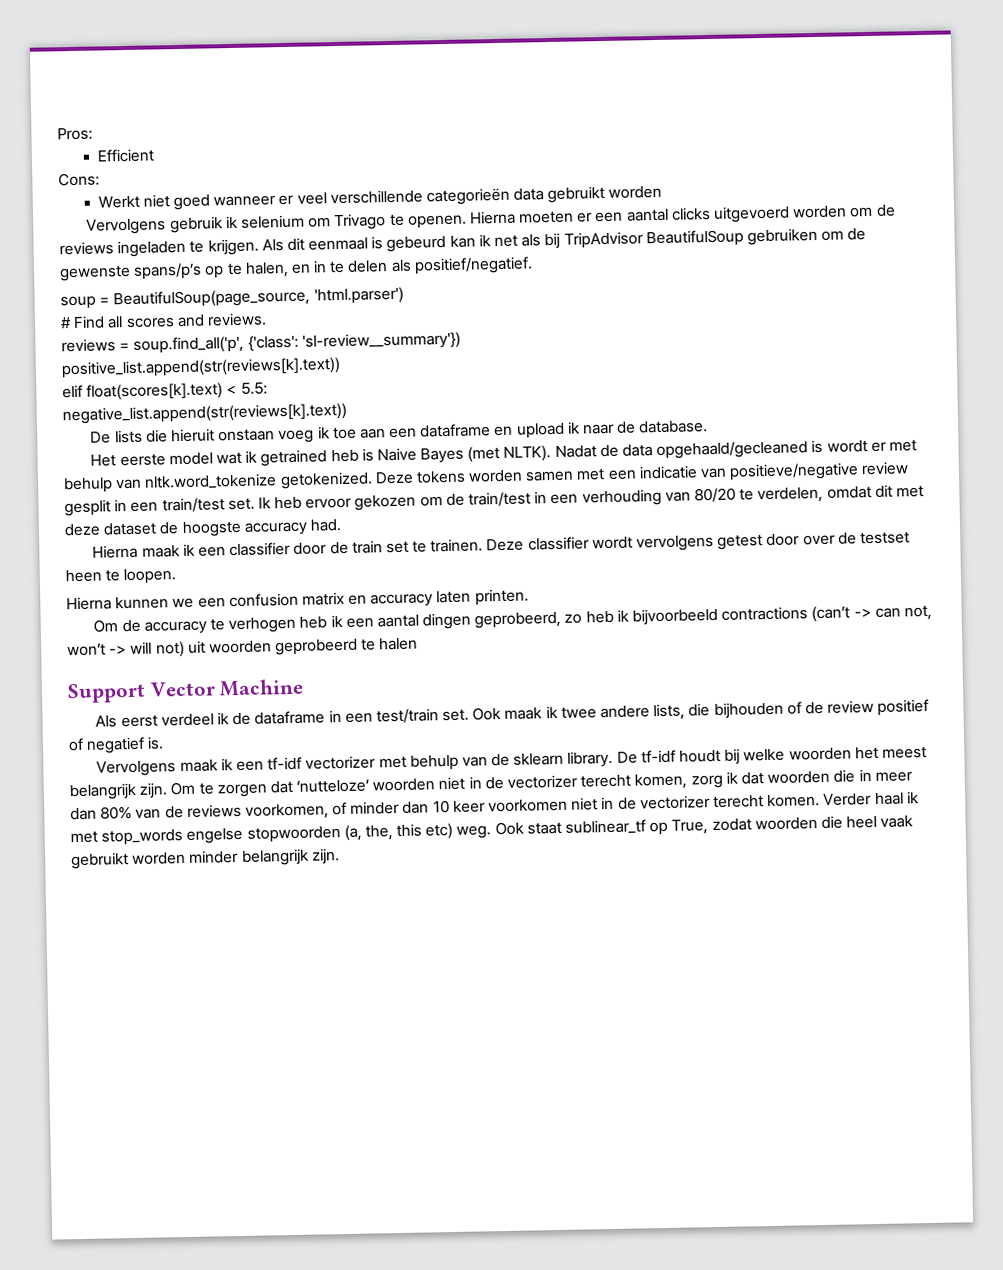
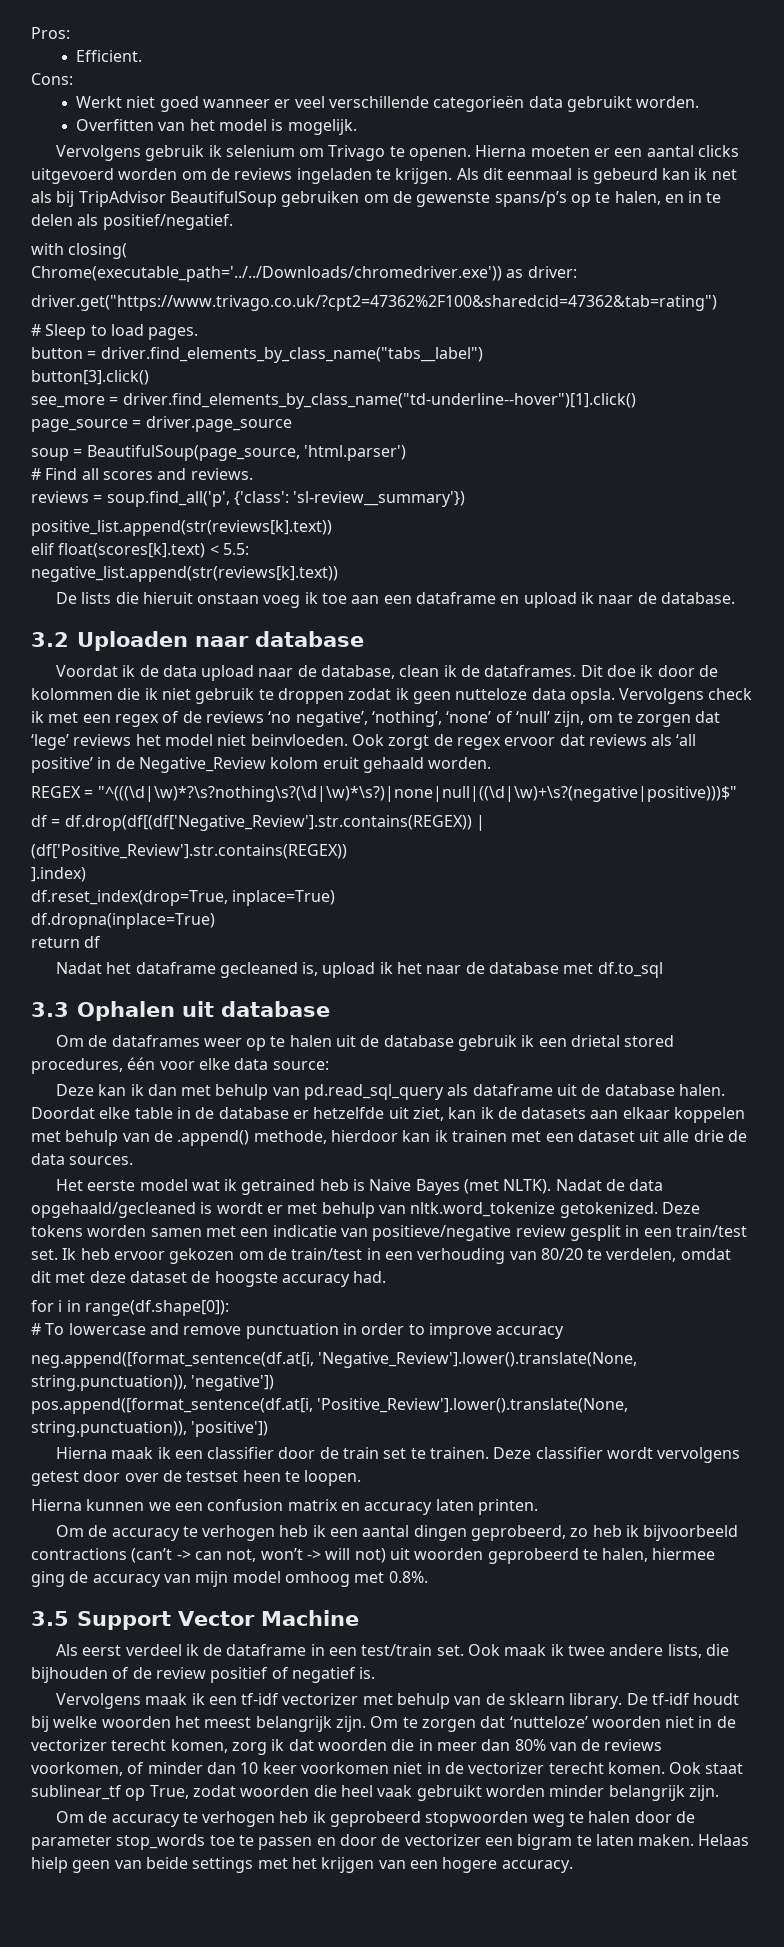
[96,148,155,163] Efficient -> [76,50,143,62] Efficient.
[608,185,663,199] worden -> [636,96,700,108] [76,119,357,135] worden. // Overfitten van het model is mogelijk.
(533, 265) none -> [31,243,128,259] [31,266,577,282] [31,295,717,311] [31,324,199,340] [31,347,483,363] [31,370,149,385] [31,393,636,409] [31,416,292,432] // with closing( // Chrome(executable_path='../../Downloads/chromedriver.exe')) as driver: // driver.get("https://www.trivago.co.uk/?cpt2=47362%2F100&sharedcid=47362&tab=rating") // # Sleep to load pages. // button = driver.find_elements_by_class_name("tabs__label") // button[3].click() // see_more = driver.find_elements_by_class_name("td-underline--hover")[1].click() // page_source = driver.page_source
(709, 427) none -> [31,631,364,651] [55,665,718,681] [31,688,753,704] [31,711,721,727] [31,734,697,750] [31,757,492,773] [31,786,737,802] [31,815,485,831] [31,844,347,859] [31,867,86,882] [31,890,336,906] [31,913,215,929] [31,936,102,948] [55,962,663,978] [31,1001,330,1021] [55,1035,675,1051] [31,1057,329,1074] [55,1084,726,1100] [31,1107,746,1123] [31,1130,748,1146] [31,1153,134,1165] // 3.2 Uploaden naar database // Voordat ik de data upload naar de database, clean ik de dataframes. Dit doe ik door de kolommen die ik niet gebruik te droppen zodat ik geen nutteloze data opsla. Vervolgens check ik met een regex of de reviews ‘no negative’, ‘nothing’, ‘none’ of ‘null’ zijn, om te zorgen dat ‘lege’ reviews het model niet beinvloeden. Ook zorgt de regex ervoor dat reviews als ‘all positive’ in de Negative_Review kolom eruit gehaald worden. // REGEX = "^(((\d|\w)*?\s?nothing\s?(\d|\w)*\s?)|none|null|((\d|\w)+\s?(negative|positive)))$" // df = df.drop(df[(df['Negative_Review'].str.contains(REGEX)) | // (df['Positive_Review'].str.contains(REGEX)) // ].index) // df.reset_index(drop=True, inplace=True) // df.dropna(inplace=True) // return df // Nadat het dataframe gecleaned is, upload ik het naar de database met df.to_sql // 3.3 Ophalen uit database // Om de dataframes weer op te halen uit de database gebruik ik een drietal stored procedures, één voor elke data source: // Deze kan ik dan met behulp van pd.read_sql_query als dataframe uit de database halen. Doordat elke table in de database er hetzelfde uit ziet, kan ik de datasets aan elkaar koppelen met behulp van de .append() methode, hierdoor kan ik trainen met een dataset uit alle drie de data sources.
(342, 525) none -> [31,1300,229,1316] [31,1323,565,1339] [31,1352,638,1368] [31,1375,275,1391] [31,1398,629,1414] [31,1421,269,1437] // for i in range(df.shape[0]): // # To lowercase and remove punctuation in order to improve accuracy // neg.append([format_sentence(df.at[i, 'Negative_Review'].lower().translate(None, string.punctuation)), 'negative']) // pos.append([format_sentence(df.at[i, 'Positive_Review'].lower().translate(None, string.punctuation)), 'positive'])
[379,637,419,651] halen // -> [602,1548,716,1562] [31,1571,428,1587] [31,1611,69,1626] halen, hiermee ging de accuracy van mijn model omhoog met 0.8%. // 3.5
[823,791,919,806] [70,822,492,846] Verder haal ik met stop_words engelse stopwoorden (a, the, this etc) weg. -> (665, 1768) none
(340, 856) none -> [55,1811,696,1827] [31,1834,750,1850] [31,1857,573,1873] // Om de accuracy te verhogen heb ik geprobeerd stopwoorden weg te halen door de parameter stop_words toe te passen en door de vectorizer een bigram te laten maken. Helaas hielp geen van beide settings met het krijgen van een hogere accuracy.

